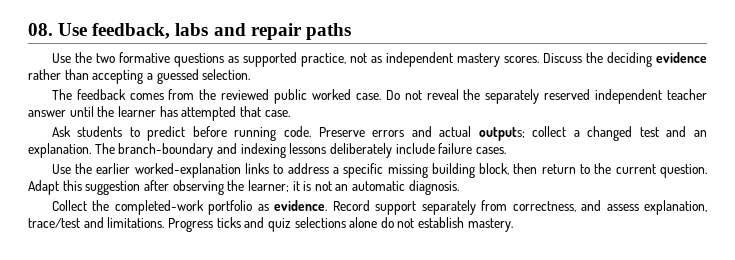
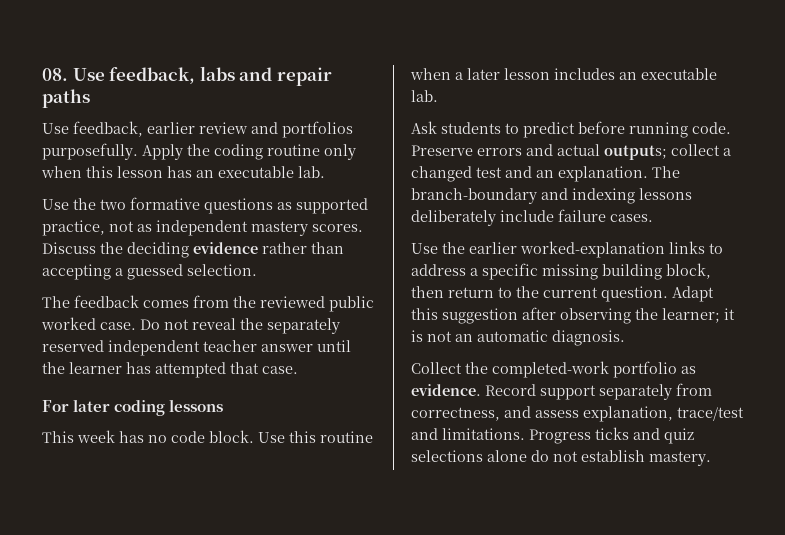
(351, 31) none -> [42,121,353,138] [42,143,356,160] [41,166,325,178] // Use feedback, earlier review and portfolios purposefully. Apply the coding routine only when this lesson has an executable lab.
(290, 113) none -> [42,399,224,416] [42,430,373,443] [410,68,717,80] [411,90,438,102] // For later coding lessons // This week has no code block. Use this routine when a later lesson includes an executable lab.

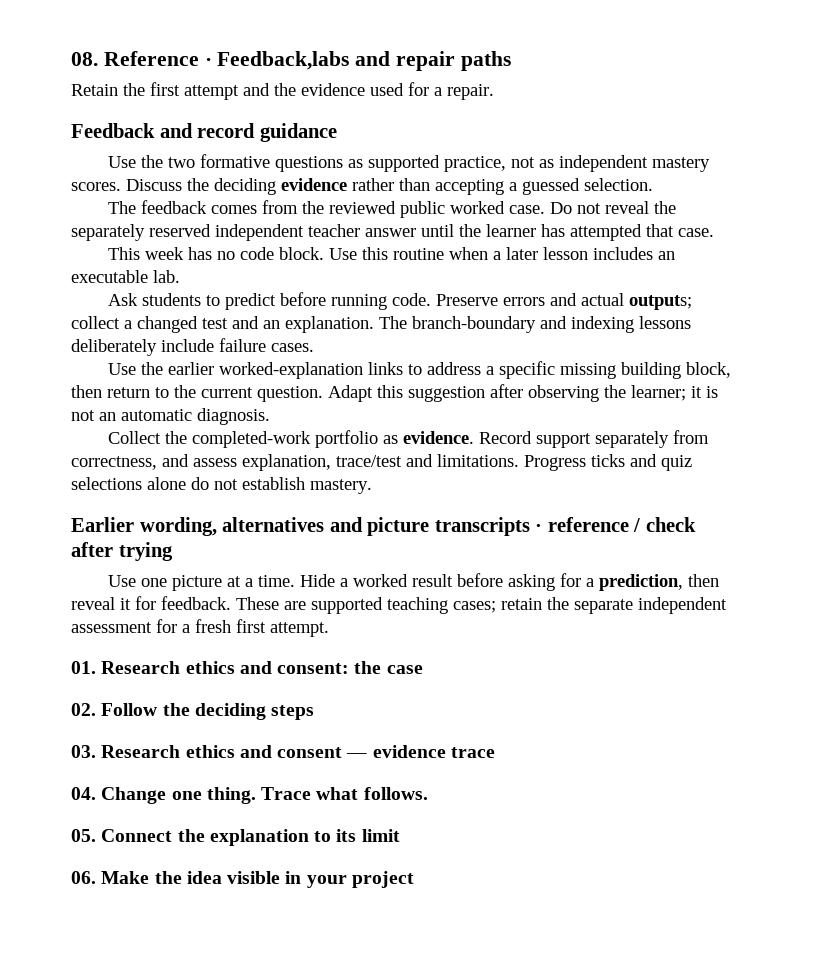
[72,66,235,84] Use feedback, labs -> [103,51,350,70] Reference · Feedback,labs
[42,121,353,138] [42,143,356,160] [41,166,325,178] Use feedback, earlier review and portfolios purposefully. Apply the coding routine only when this lesson has an executable lab. -> [71,82,494,100] [71,123,337,142] Retain the first attempt and the evidence used for a repair. // Feedback and record guidance
[42,399,224,416] // For later coding lessons -> (714, 232) none
(711, 458) none -> [71,517,696,536] [71,542,173,561] [108,573,720,591] [71,596,727,614] [71,619,329,637] [71,661,423,674] [71,703,315,720] [71,745,495,758] [71,787,428,804] [71,829,400,846] [71,871,414,888] // Earlier wording, alternatives and picture transcripts · reference / check after trying // Use one picture at a time. Hide a worked result before asking for a prediction, then reveal it for feedback. These are supported teaching cases; retain the separate independent assessment for a fresh first attempt. // 01. Research ethics and consent: the case // 02. Follow the deciding steps // 03. Research ethics and consent — evidence trace // 04. Change one thing. Trace what follows. // 05. Connect the explanation to its limit // 06. Make the idea visible in your project

